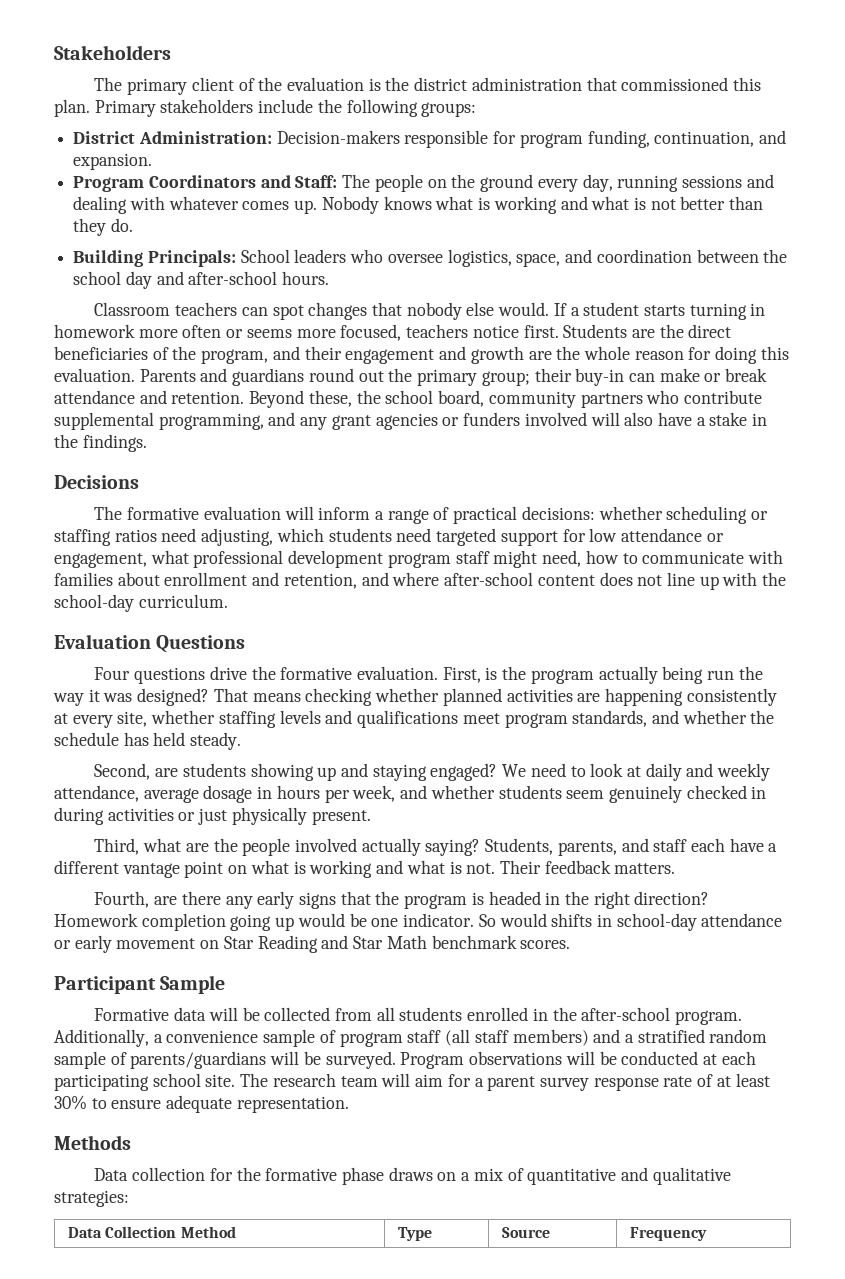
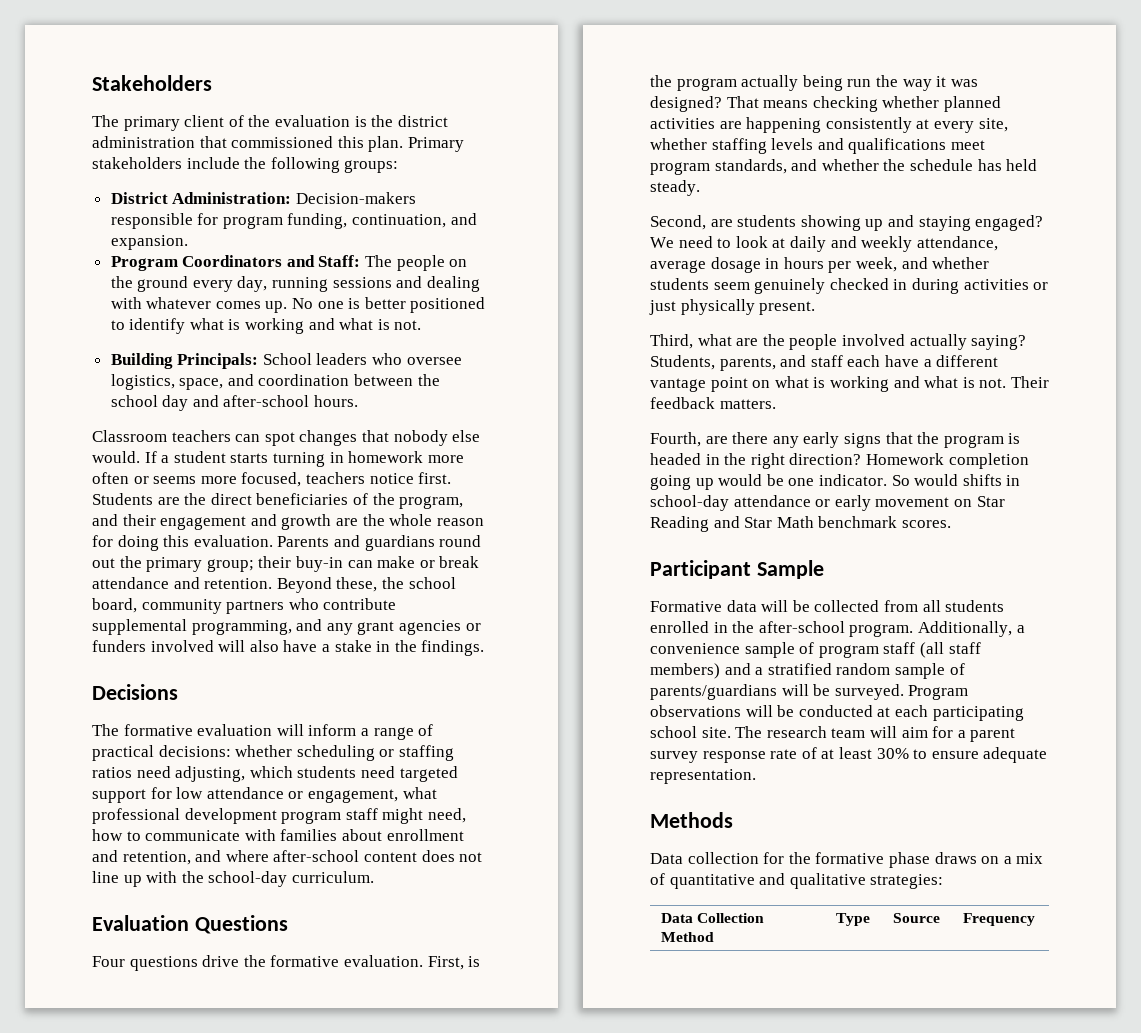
[321,196,764,214] [73,218,133,236] Nobody knows what is working and what is not better than they do. -> [292,297,486,313] [110,318,422,334] No one is better positioned to identify what is working and what is not.

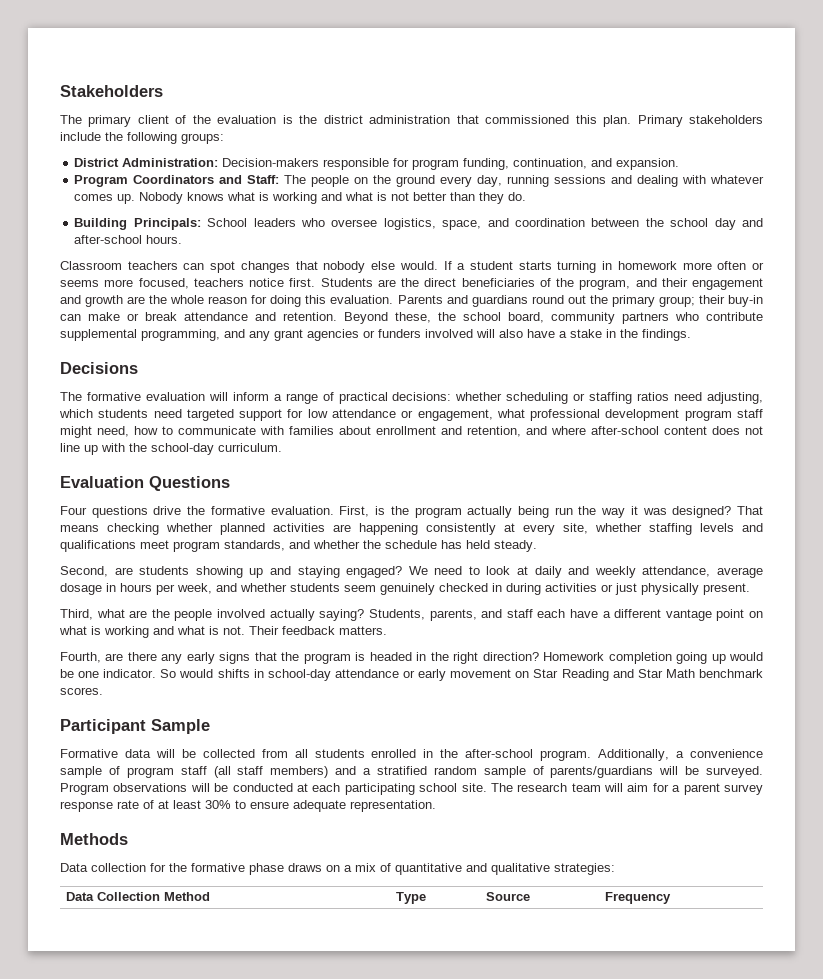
[292,297,486,313] [110,318,422,334] No one is better positioned to identify what is working and what is not. -> [139,192,527,204] Nobody knows what is working and what is not better than they do.

